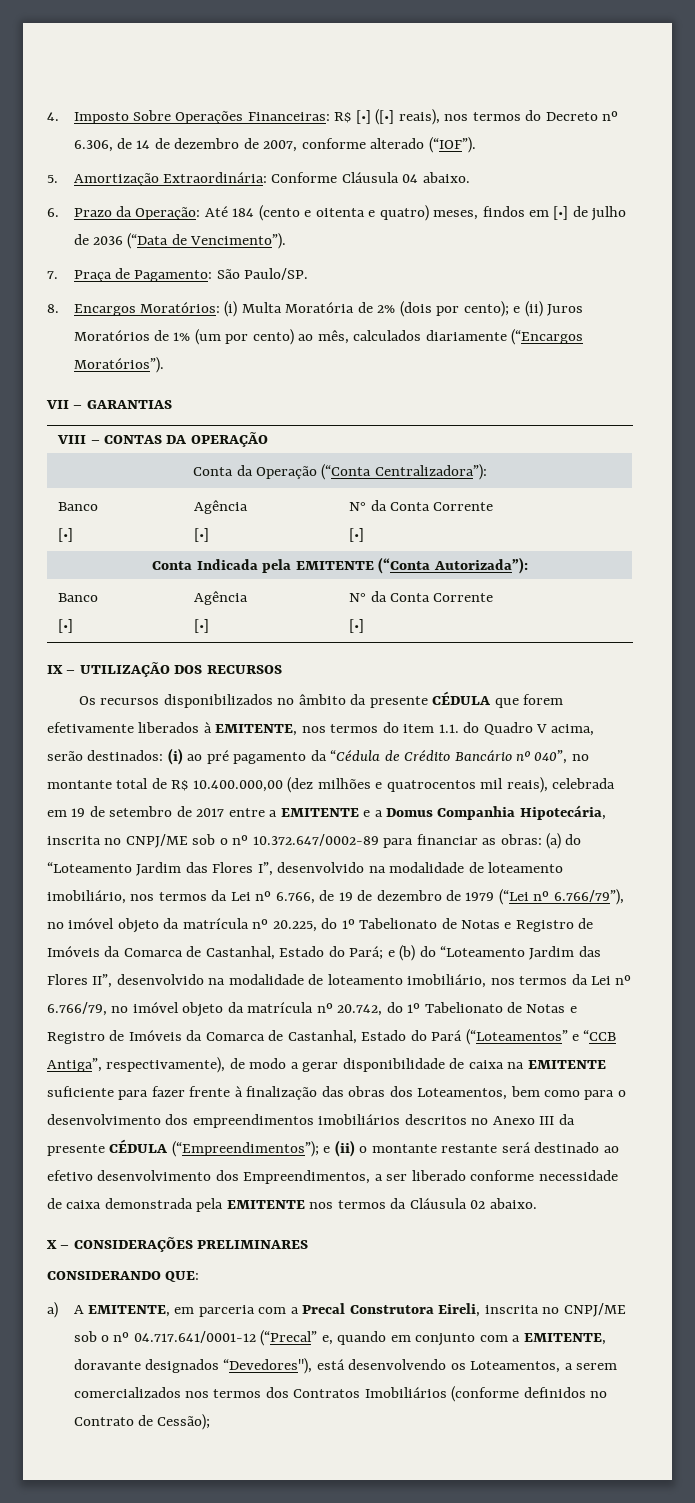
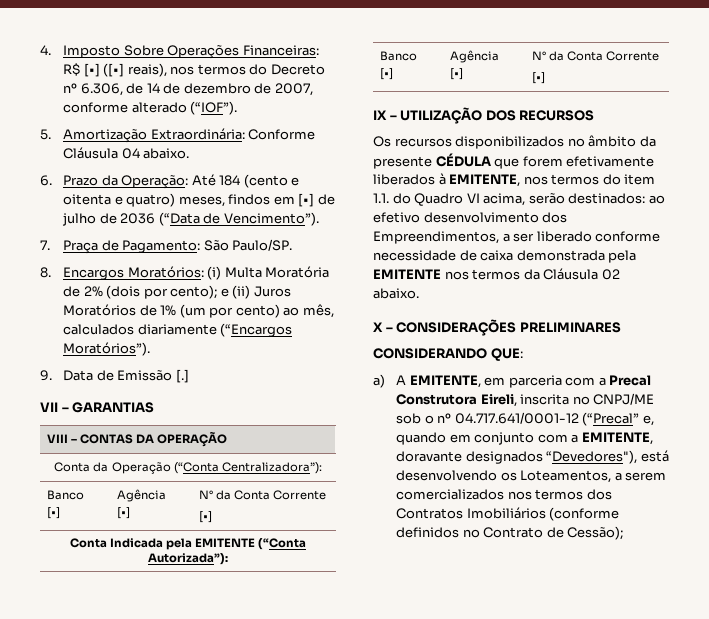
(164, 365) none -> [40,369,189,383] // 9. Data de Emissão [.]
[536,724,548,733] V -> [466,193,480,203] VI
[167,748,589,765] [47,777,616,793] [47,805,606,820] [47,833,582,849] [47,862,564,876] [47,889,624,905] [47,918,594,933] [47,945,601,961] [47,974,632,988] [47,1002,577,1017] [47,1029,617,1045] [47,1057,606,1073] [47,1086,626,1100] [47,1114,575,1128] [47,1139,600,1157] (i) ao pré pagamento da “Cédula de Crédito Bancário nº 040”, no montante total de R$ 10.400.000,00 (dez milhões e quatrocentos mil reais), celebrada em 19 de setembro de 2017 entre a EMITENTE e a Domus Companhia Hipotecária, inscrita no CNPJ/ME sob o nº 10.372.647/0002-89 para financiar as obras: (a) do “Loteamento Jardim das Flores I”, desenvolvido na modalidade de loteamento imobiliário, nos termos da Lei nº 6.766, de 19 de dezembro de 1979 (“Lei nº 6.766/79”), no imóvel objeto da matrícula nº 20.225, do 1º Tabelionato de Notas e Registro de Imóveis da Comarca de Castanhal, Estado do Pará; e (b) do “Loteamento Jardim das Flores II”, desenvolvido na modalidade de loteamento imobiliário, nos termos da Lei nº 6.766/79, no imóvel objeto da matrícula nº 20.742, do 1º Tabelionato de Notas e Registro de Imóveis da Comarca de Castanhal, Estado do Pará (“Loteamentos” e “CCB Antiga”, respectivamente), de modo a gerar disponibilidade de caixa na EMITENTE suficiente para fazer frente à finalização das obras dos Loteamentos, bem como para o desenvolvimento dos empreendimentos imobiliários descritos no Anexo III da presente CÉDULA (“Empreendimentos”); e (ii) o montante restante será destinado -> (646, 198) none

